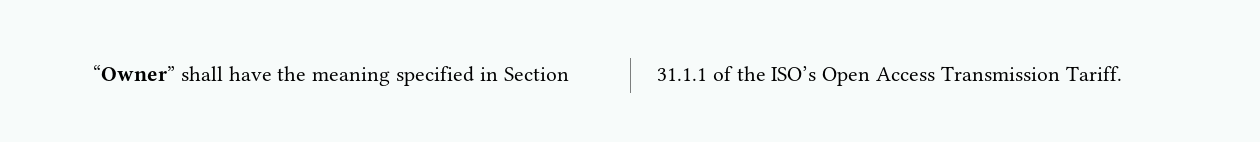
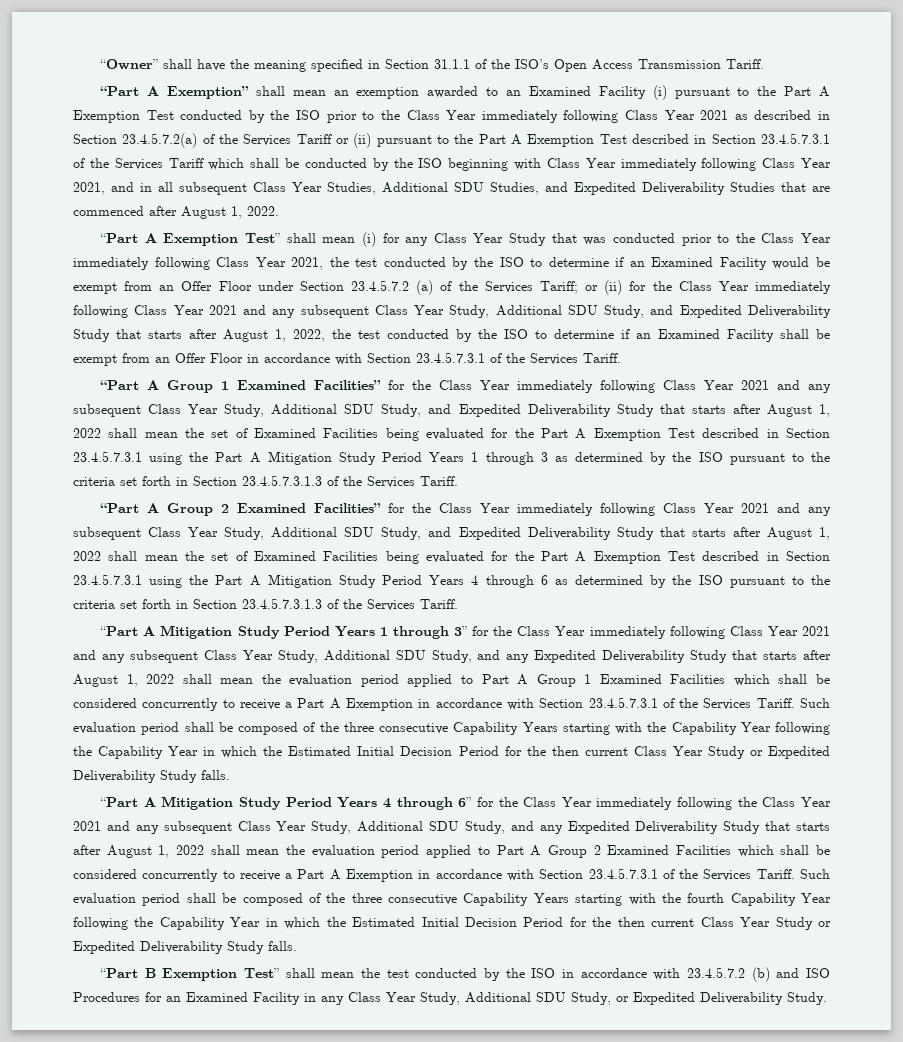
(1122, 73) none -> [100,85,830,100] [73,110,830,123] [73,133,831,148] [73,158,832,171] [73,182,830,195] [73,206,279,219] [100,232,832,247] [73,257,830,270] [73,280,831,295] [73,305,831,318] [73,329,830,342] [73,352,621,366] [100,380,831,393] [73,404,831,417] [73,428,831,441] [73,451,830,465] [73,475,458,488] [100,503,831,516] [73,527,831,540] [73,551,831,564] [73,574,830,588] [73,598,458,611] [100,625,830,639] [73,650,831,663] [73,674,830,687] [73,697,830,711] [73,722,830,735] [73,746,830,759] [73,770,230,783] [100,796,831,810] [73,821,830,834] [73,845,831,858] [73,868,830,882] [73,893,831,906] [73,917,832,930] [73,941,297,954] [100,967,830,982] [73,992,827,1005] // “Part A Exemption” shall mean an exemption awarded to an Examined Facility (i) pursuant to the Part A Exemption Test conducted by the ISO prior to the Class Year immediately following Class Year 2021 as described in Section 23.4.5.7.2(a) of the Services Tariff or (ii) pursuant to the Part A Exemption Test described in Section 23.4.5.7.3.1 of the Services Tariff which shall be conducted by the ISO beginning with Class Year immediately following Class Year 2021, and in all subsequent Class Year Studies, Additional SDU Studies, and Expedited Deliverability Studies that are commenced after August 1, 2022. // “Part A Exemption Test” shall mean (i) for any Class Year Study that was conducted prior to the Class Year immediately following Class Year 2021, the test conducted by the ISO to determine if an Examined Facility would be exempt from an Offer Floor under Section 23.4.5.7.2 (a) of the Services Tariff; or (ii) for the Class Year immediately following Class Year 2021 and any subsequent Class Year Study, Additional SDU Study, and Expedited Deliverability Study that starts after August 1, 2022, the test conducted by the ISO to determine if an Examined Facility shall be exempt from an Offer Floor in accordance with Section 23.4.5.7.3.1 of the Services Tariff. // “Part A Group 1 Examined Facilities” for the Class Year immediately following Class Year 2021 and any subsequent Class Year Study, Additional SDU Study, and Expedited Deliverability Study that starts after August 1, 2022 shall mean the set of Examined Facilities being evaluated for the Part A Exemption Test described in Section 23.4.5.7.3.1 using the Part A Mitigation Study Period Years 1 through 3 as determined by the ISO pursuant to the criteria set forth in Section 23.4.5.7.3.1.3 of the Services Tariff. // “Part A Group 2 Examined Facilities” for the Class Year immediately following Class Year 2021 and any subsequent Class Year Study, Additional SDU Study, and Expedited Deliverability Study that starts after August 1, 2022 shall mean the set of Examined Facilities being evaluated for the Part A Exemption Test described in Section 23.4.5.7.3.1 using the Part A Mitigation Study Period Years 4 through 6 as determined by the ISO pursuant to the criteria set forth in Section 23.4.5.7.3.1.3 of the Services Tariff. // “Part A Mitigation Study Period Years 1 through 3” for the Class Year immediately following Class Year 2021 and any subsequent Class Year Study, Additional SDU Study, and any Expedited Deliverability Study that starts after August 1, 2022 shall mean the evaluation period applied to Part A Group 1 Examined Facilities which shall be considered concurrently to receive a Part A Exemption in accordance with Section 23.4.5.7.3.1 of the Services Tariff. Such evaluation period shall be composed of the three consecutive Capability Years starting with the Capability Year following the Capability Year in which the Estimated Initial Decision Period for the then current Class Year Study or Expedited Deliverability Study falls. // “Part A Mitigation Study Period Years 4 through 6” for the Class Year immediately following the Class Year 2021 and any subsequent Class Year Study, Additional SDU Study, and any Expedited Deliverability Study that starts after August 1, 2022 shall mean the evaluation period applied to Part A Group 2 Examined Facilities which shall be considered concurrently to receive a Part A Exemption in accordance with Section 23.4.5.7.3.1 of the Services Tariff. Such evaluation period shall be composed of the three consecutive Capability Years starting with the fourth Capability Year following the Capability Year in which the Estimated Initial Decision Period for the then current Class Year Study or Expedited Deliverability Study falls. // “Part B Exemption Test” shall mean the test conducted by the ISO in accordance with 23.4.5.7.2 (b) and ISO Procedures for an Examined Facility in any Class Year Study, Additional SDU Study, or Expedited Deliverability Study.

